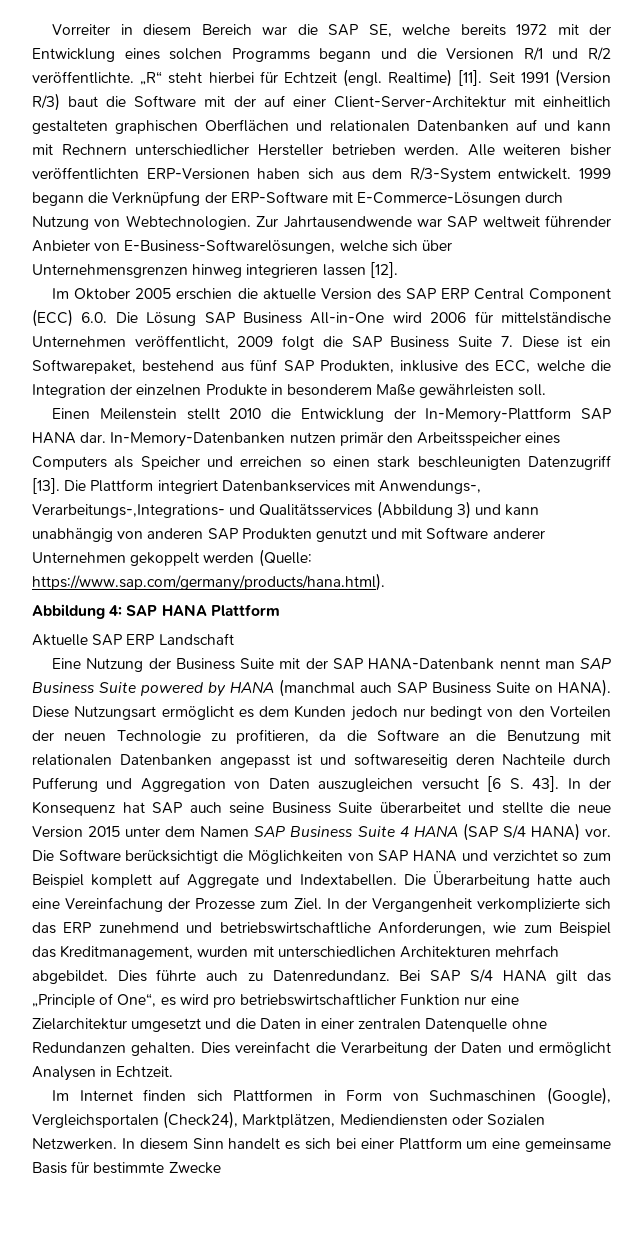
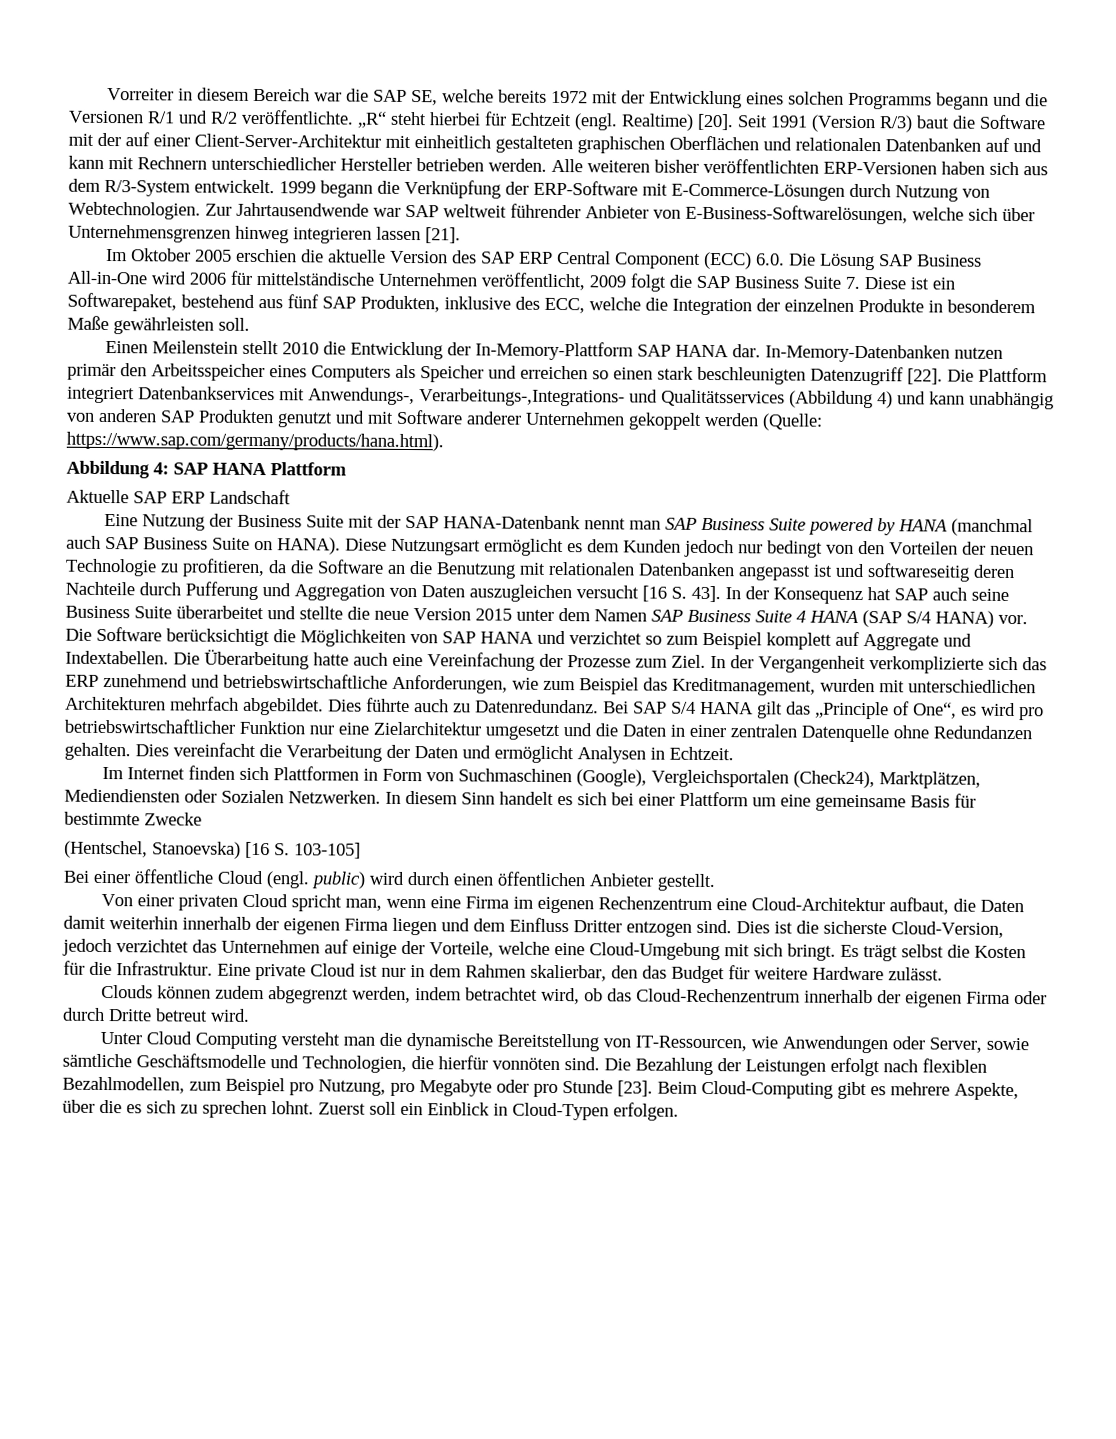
[458,70,483,86] [11]. -> [697,113,734,131] [20].
[369,262,398,278] [12]. -> [425,227,461,244] [21].
[32,478,60,494] [13]. -> [907,368,943,385] [22].
[456,501,471,519] 3) -> [877,391,893,409] 4)
[487,776,502,792] [6 -> [642,585,667,602] [16
(221, 1168) none -> [64,840,361,859] [63,869,715,892] [101,893,1025,915] [63,915,1004,938] [62,938,1026,962] [63,960,943,984] [101,984,1048,1008] [62,1007,250,1022] [100,1031,1030,1054] [62,1053,987,1077] [62,1076,1019,1101] [62,1099,679,1121] // (Hentschel, Stanoevska) [16 S. 103-105] // Bei einer öffentliche Cloud (engl. public) wird durch einen öffentlichen Anbieter gestellt. // Von einer privaten Cloud spricht man, wenn eine Firma im eigenen Rechenzentrum eine Cloud-Architektur aufbaut, die Daten damit weiterhin innerhalb der eigenen Firma liegen und dem Einfluss Dritter entzogen sind. Dies ist die sicherste Cloud-Version, jedoch verzichtet das Unternehmen auf einige der Vorteile, welche eine Cloud-Umgebung mit sich bringt. Es trägt selbst die Kosten für die Infrastruktur. Eine private Cloud ist nur in dem Rahmen skalierbar, den das Budget für weitere Hardware zulässt. // Clouds können zudem abgegrenzt werden, indem betrachtet wird, ob das Cloud-Rechenzentrum innerhalb der eigenen Firma oder durch Dritte betreut wird. // Unter Cloud Computing versteht man die dynamische Bereitstellung von IT-Ressourcen, wie Anwendungen oder Server, sowie sämtliche Geschäftsmodelle und Technologien, die hierfür vonnöten sind. Die Bezahlung der Leistungen erfolgt nach flexiblen Bezahlmodellen, zum Beispiel pro Nutzung, pro Megabyte oder pro Stunde [23]. Beim Cloud-Computing gibt es mehrere Aspekte, über die es sich zu sprechen lohnt. Zuerst soll ein Einblick in Cloud-Typen erfolgen.

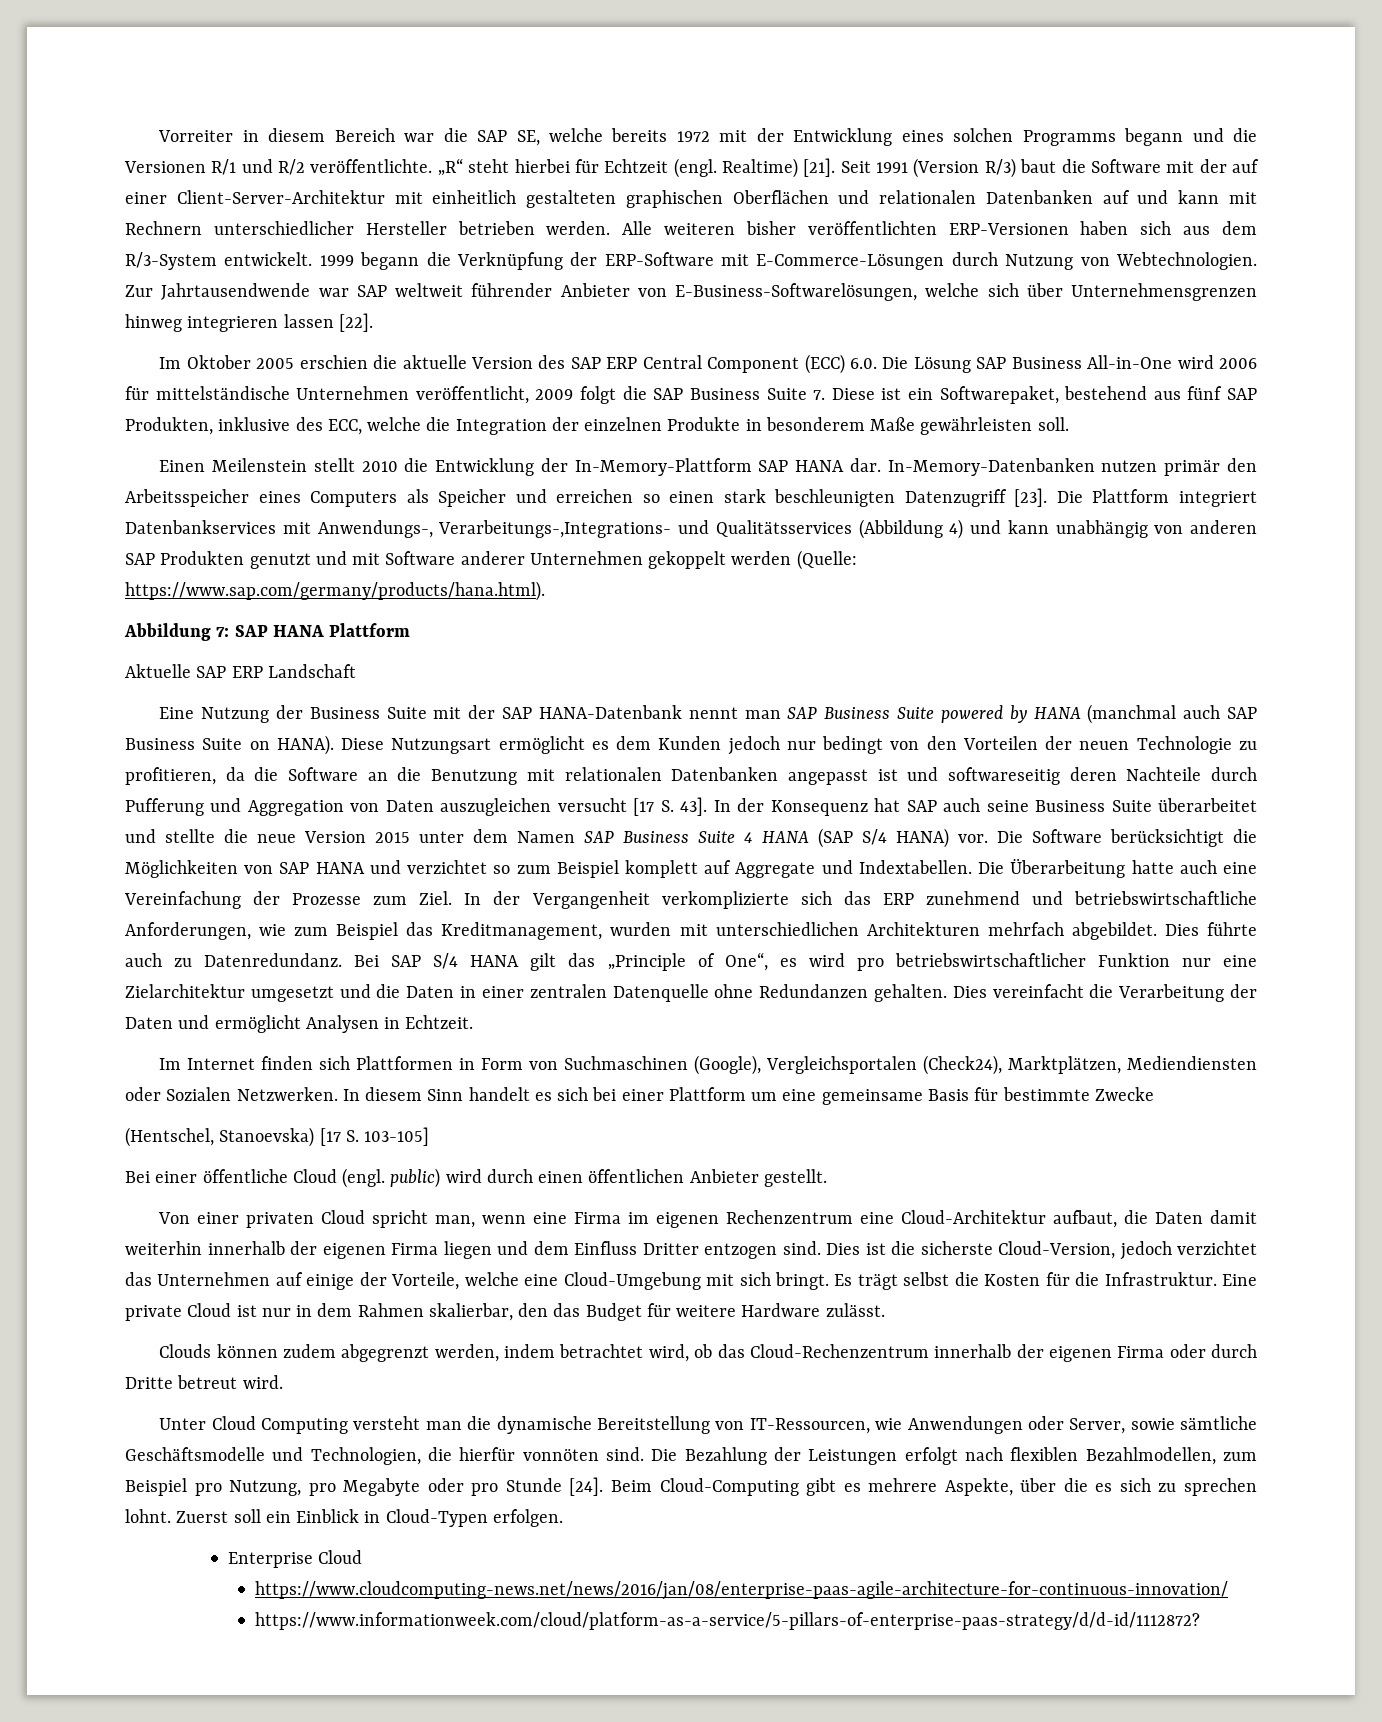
[697,113,734,131] [20]. -> [803,158,836,177] [21].
[425,227,461,244] [21]. -> [338,313,373,332] [22].
[907,368,943,385] [22]. -> [1014,488,1048,507] [23].
[153,462,169,475] 4: -> [216,627,230,637] 7:
[642,585,667,602] [16 -> [633,798,655,816] [17
[245,841,270,859] [16 -> [319,1128,341,1146] [17
[617,1080,653,1097] [23]. -> [569,1477,604,1496] [24].
(679, 1111) none -> [228,1550,363,1568] [255,1581,1229,1600] [255,1612,1201,1630] // Enterprise Cloud // https://www.cloudcomputing-news.net/news/2016/jan/08/enterprise-paas-agile-architecture-for-continuous-innovation/ // https://www.informationweek.com/cloud/platform-as-a-service/5-pillars-of-enterprise-paas-strategy/d/d-id/1112872?

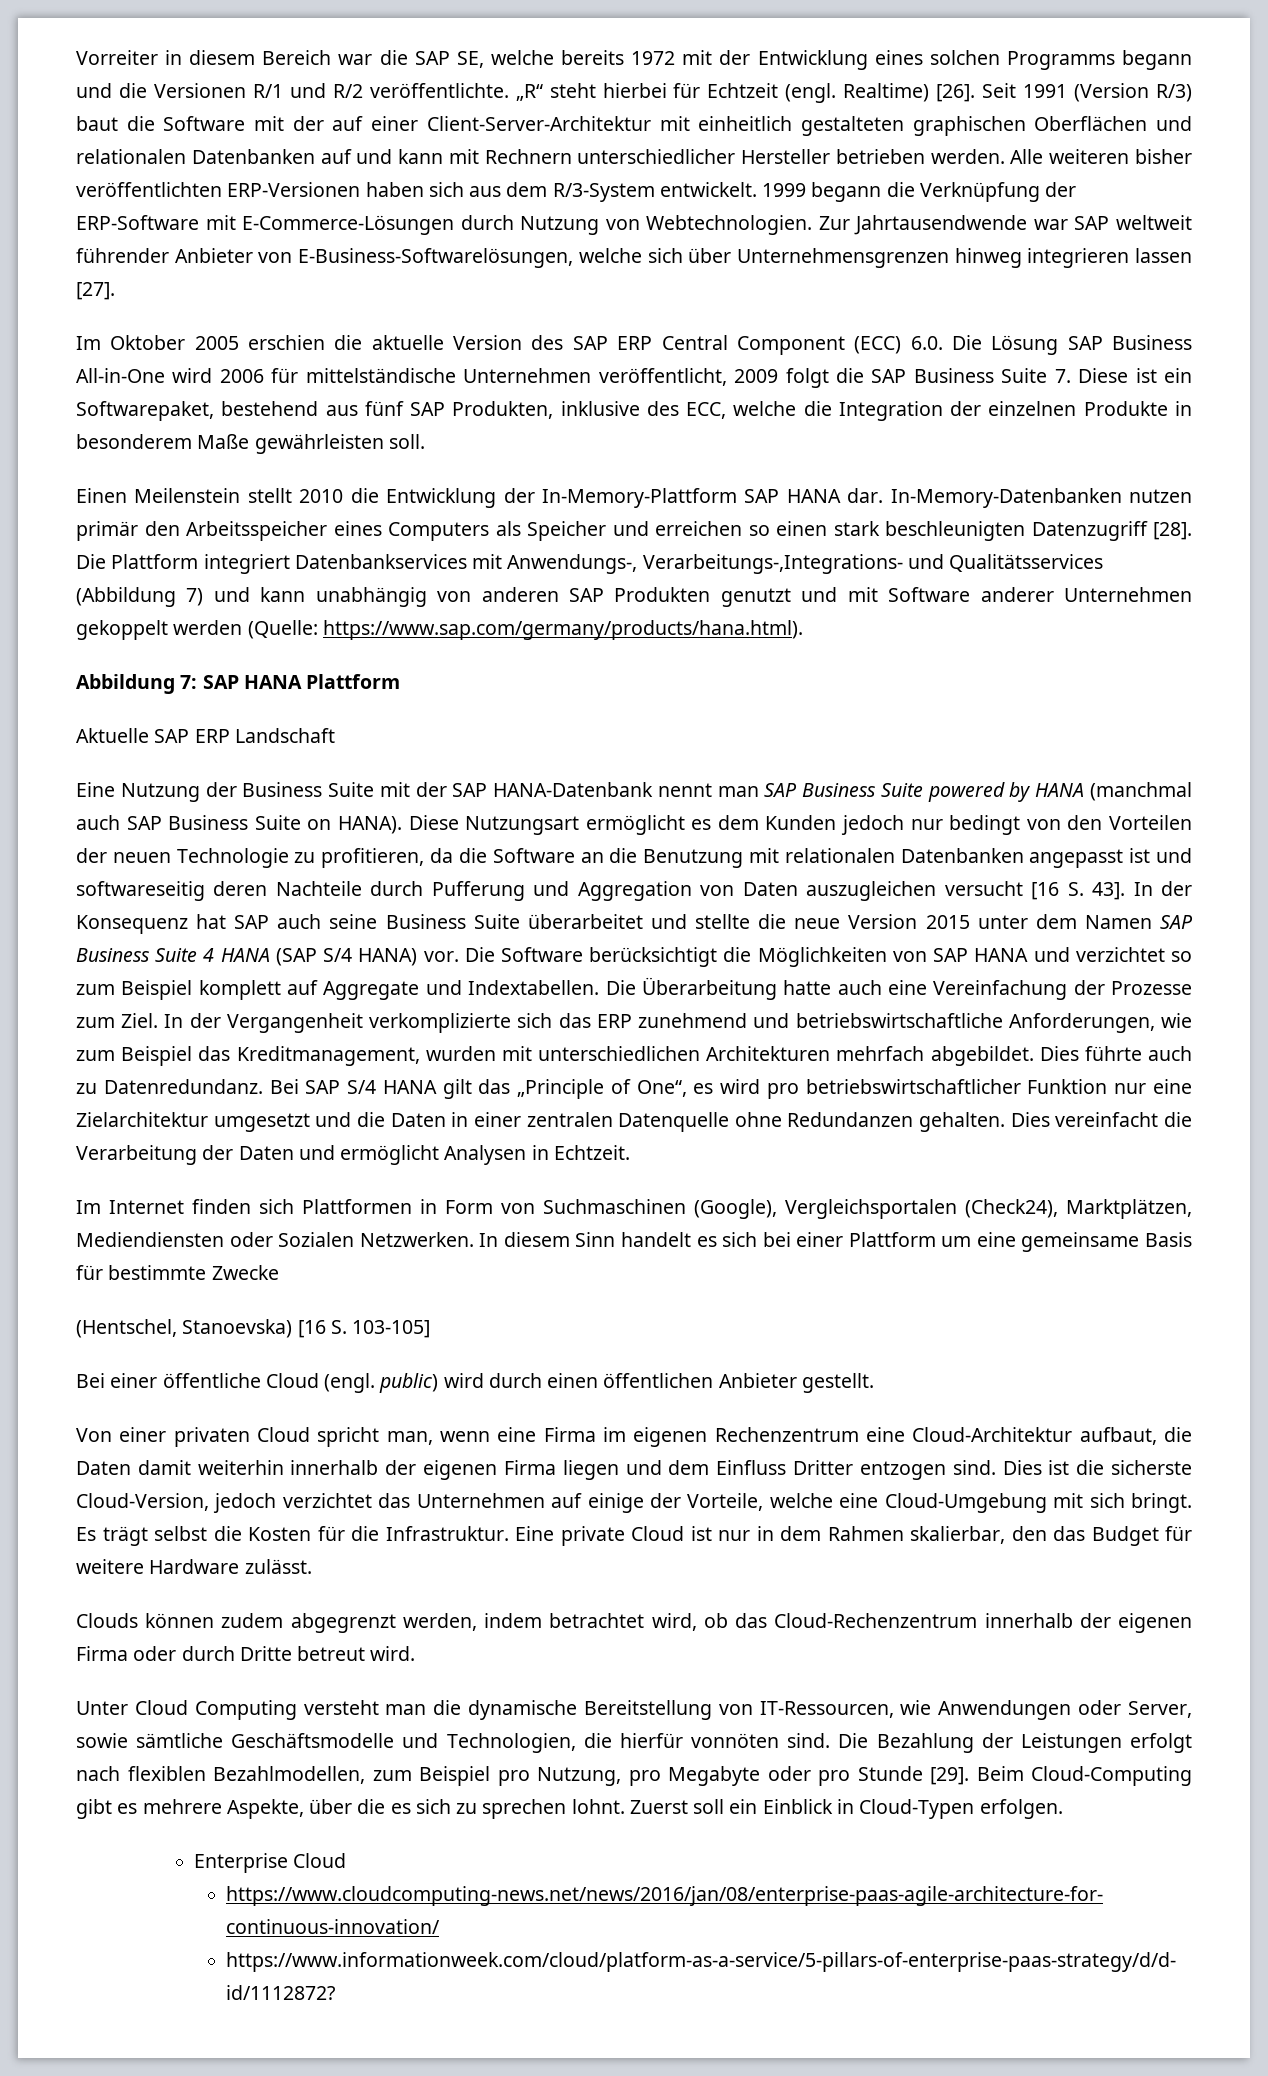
[803,158,836,177] [21]. -> [936,84,976,102] [26].
[338,313,373,332] [22]. -> [76,282,115,300] [27].
[1014,488,1048,507] [23]. -> [1153,522,1192,540] [28].
[949,519,964,539] 4) -> [186,588,204,606] 7)
[633,798,655,816] [17 -> [1031,882,1060,900] [16
[319,1128,341,1146] [17 -> [297,1320,326,1338] [16
[569,1477,604,1496] [24]. -> [930,1767,969,1785] [29].

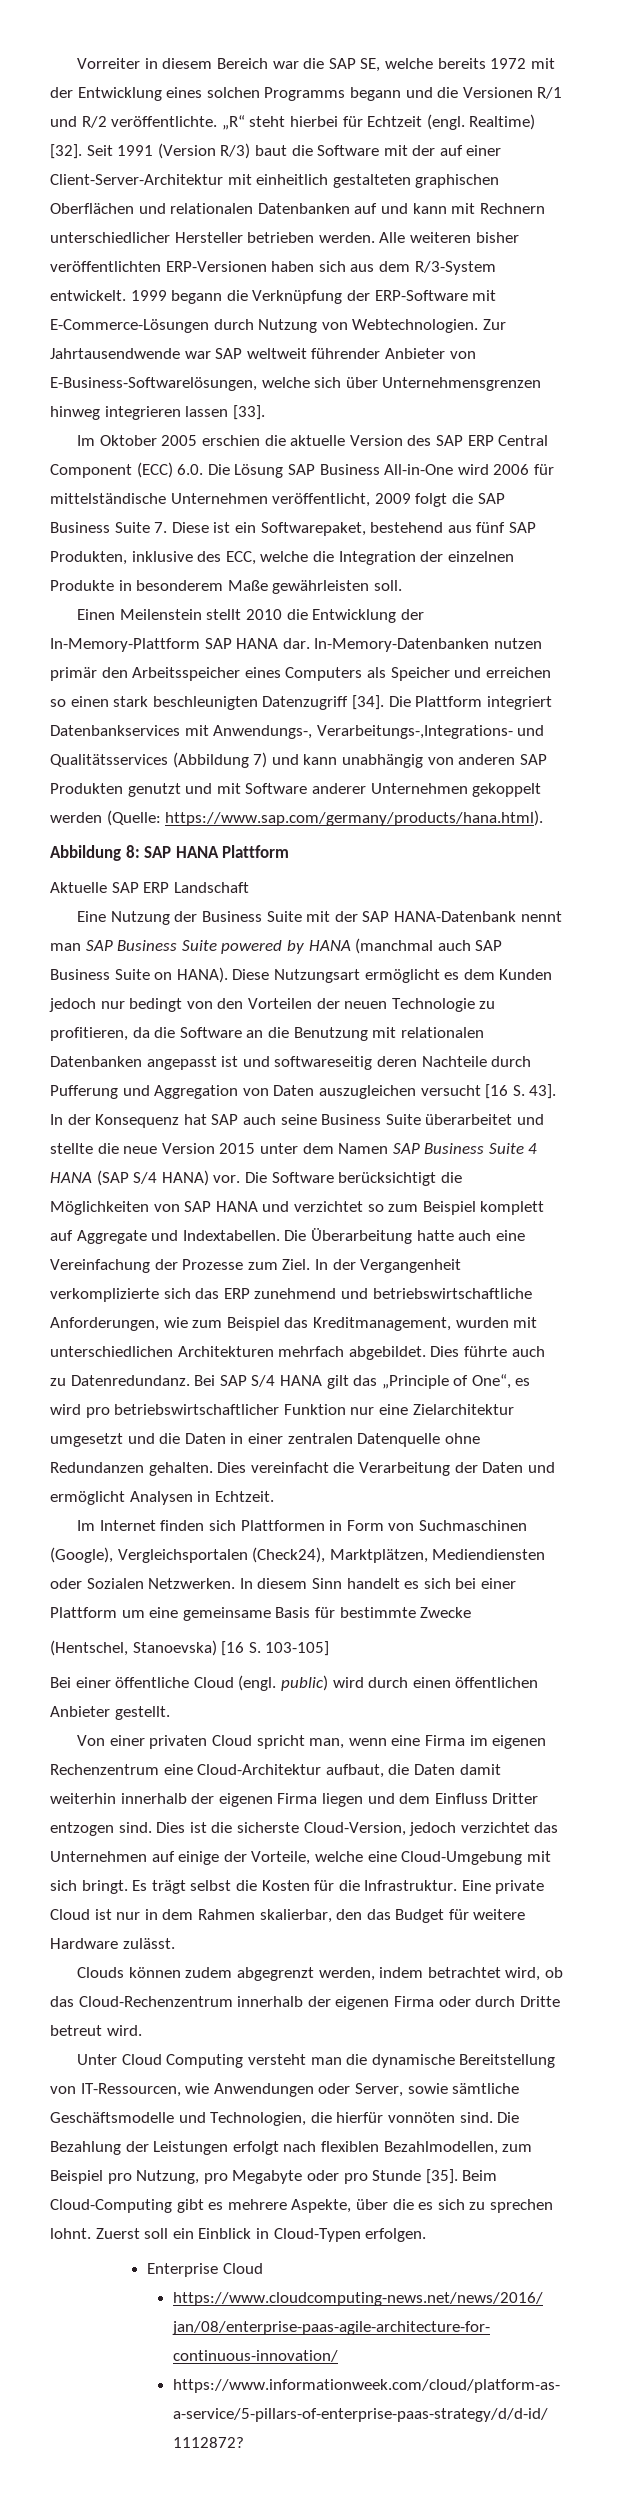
[936,84,976,102] [26]. -> [50,144,82,159] [32].
[76,282,115,300] [27]. -> [232,405,265,420] [33].
[1153,522,1192,540] [28]. -> [351,695,384,710] [34].
[180,675,198,689] 7: -> [125,845,140,858] 8:
[930,1767,969,1785] [29]. -> [425,2169,458,2184] [35].

